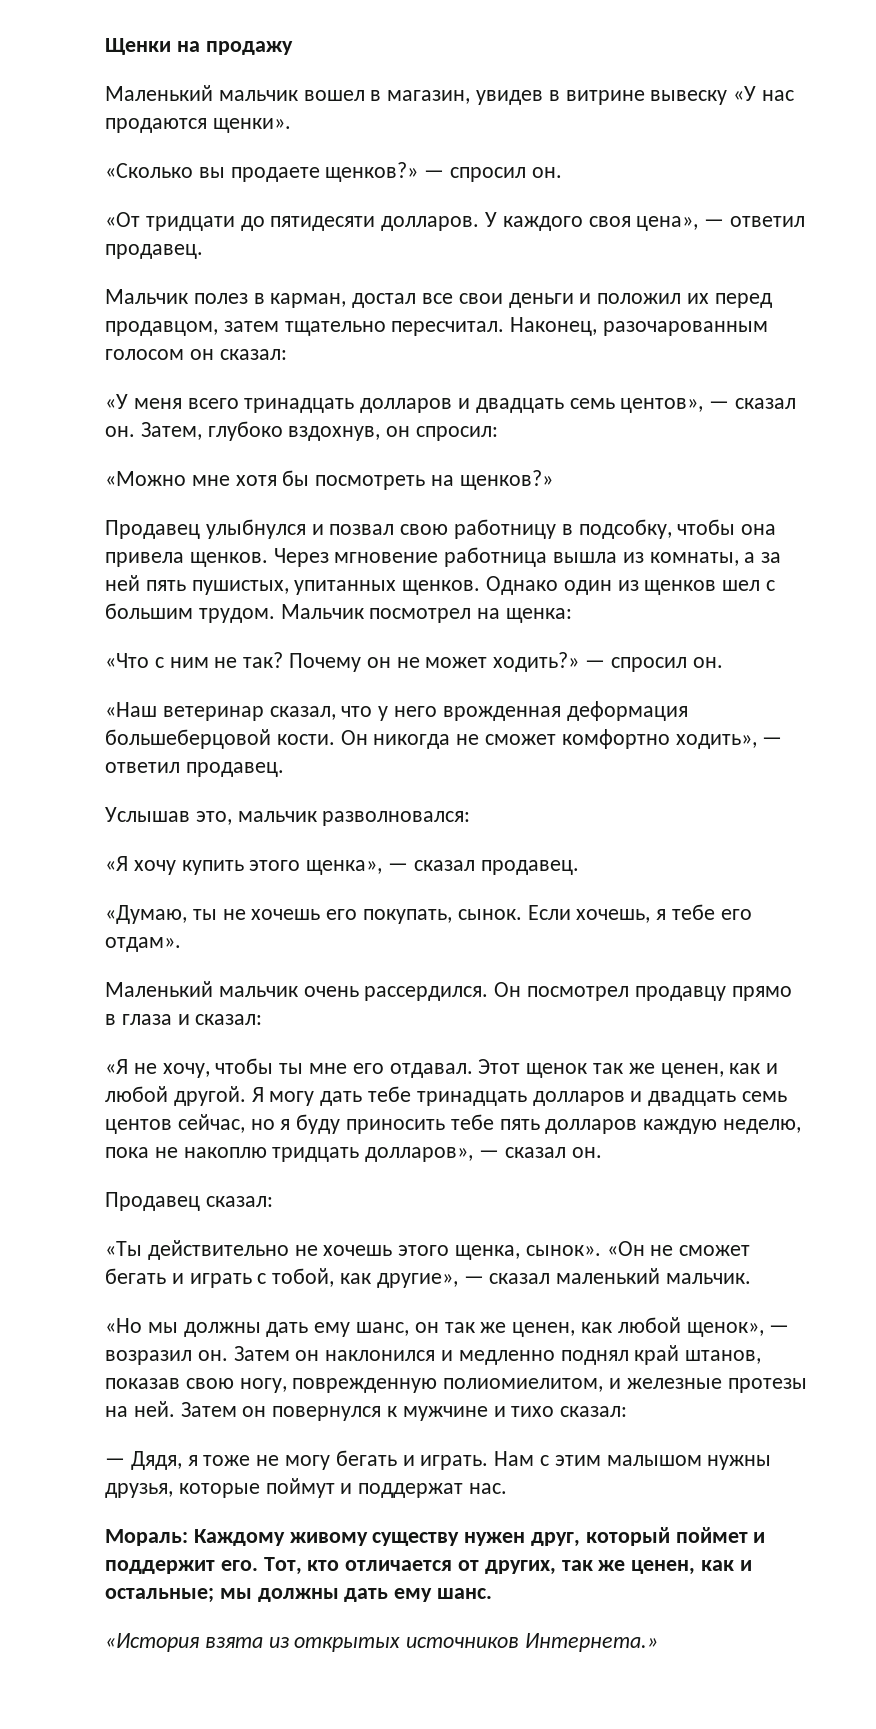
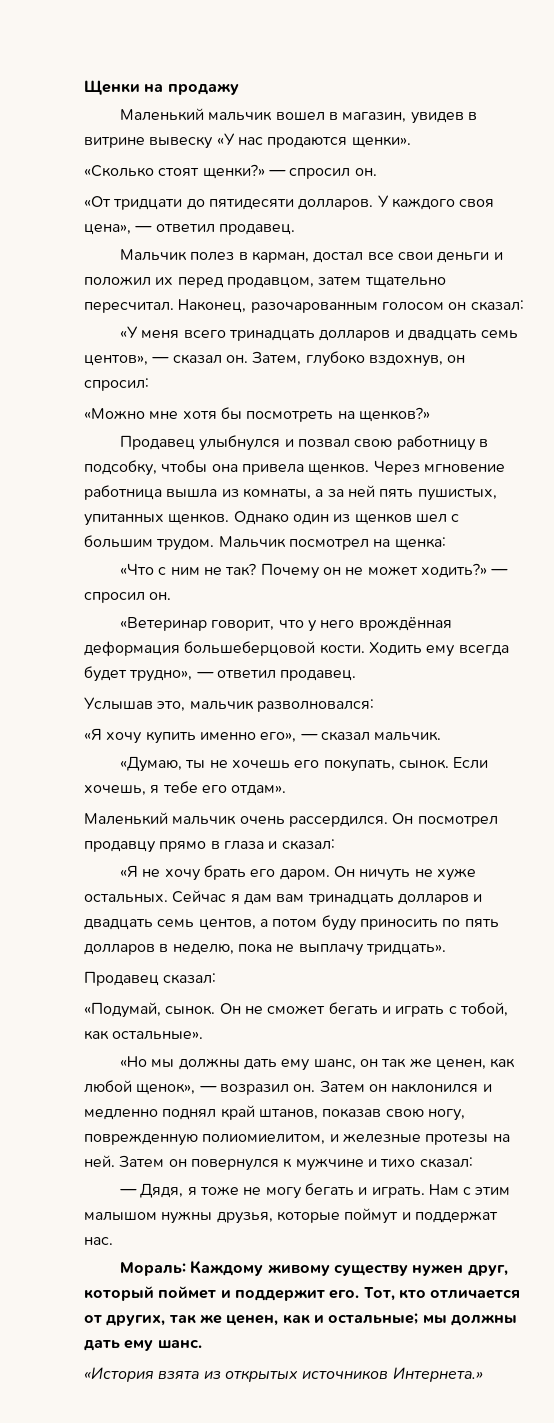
[198,162,419,182] вы продаете щенков?» -> [158,164,265,179] стоят щенки?»
[105,702,336,721] «Наш ветеринар сказал, -> [119,617,275,631] «Ветеринар говорит,
[442,706,561,721] врожденная -> [358,617,452,631] врождённая
[340,729,757,749] Он никогда не сможет комфортно ходить», -> [368,642,509,657] [84,666,193,682] Ходить ему всегда будет трудно»,
[249,860,579,875] этого щенка», — сказал продавец. -> [199,731,442,743] именно его», — сказал мальчик.
[162,1058,779,1078] [105,1086,788,1106] [105,1114,291,1134] хочу, чтобы ты мне его отдавал. Этот щенок так же ценен, как и любой другой. Я могу дать тебе тринадцать долларов и двадцать семь центов сейчас, но я -> [164,865,476,881] [84,890,483,905] [84,919,318,930] хочу брать его даром. Он ничуть не хуже остальных. Сейчас я дам вам тринадцать долларов и двадцать семь центов, а потом
[450,1114,494,1130] тебе -> [442,919,461,927] по
[643,1119,718,1134] каждую -> [159,944,169,952] в
[183,1147,602,1162] [105,1192,273,1211] [105,1240,645,1260] накоплю тридцать долларов», — сказал он. // Продавец сказал: // «Ты действительно не хочешь этого щенка, сынок». «Он -> [298,944,446,956] [84,971,217,986] [84,1002,241,1018] выплачу тридцать». // Продавец сказал: // «Подумай, сынок. Он
[376,1268,752,1288] другие», — сказал маленький мальчик. -> [112,1031,204,1040] остальные».

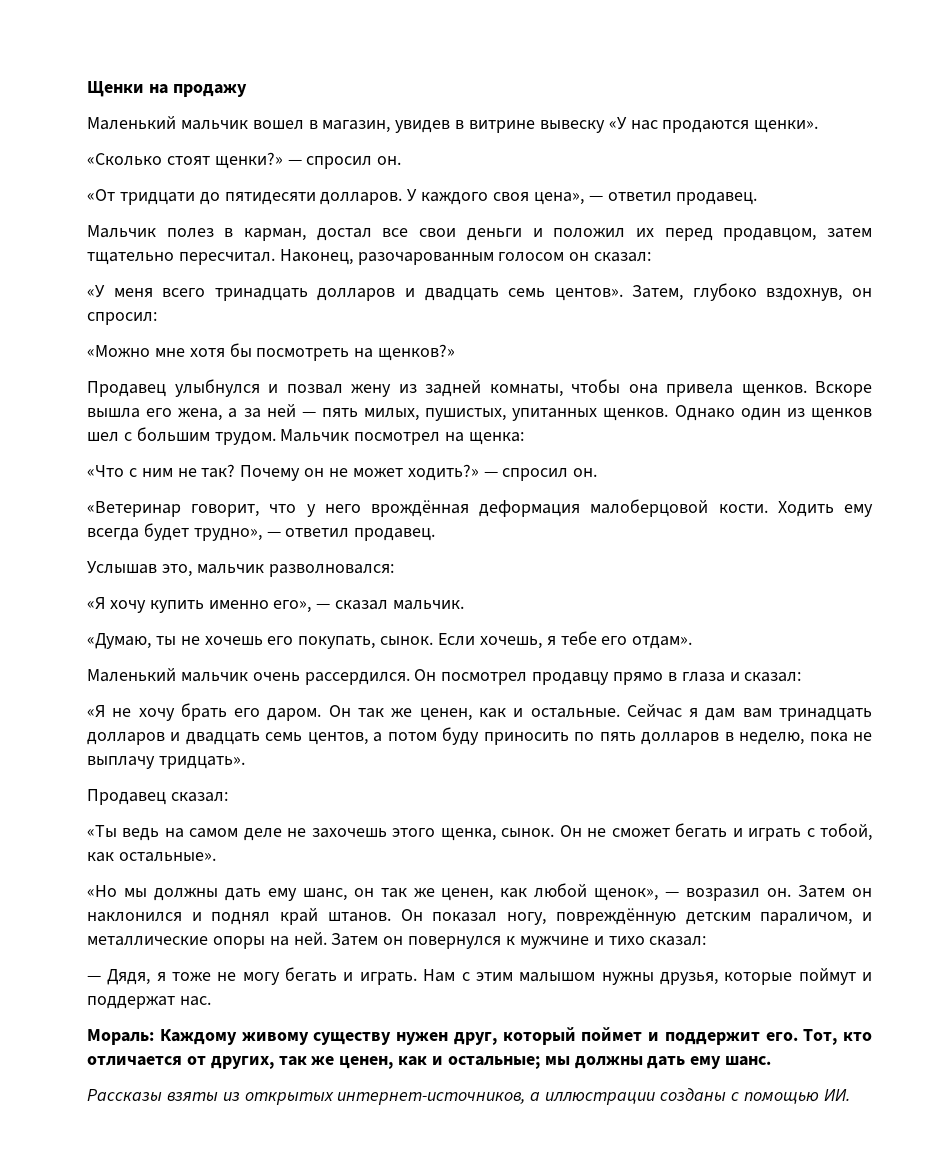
[84,354,248,366] центов», — сказал он. -> [554,288,623,301] центов».
[354,435,488,451] [84,460,505,476] [84,485,414,500] свою работницу в подсобку, чтобы она привела щенков. Через мгновение работница вышла из комнаты, а за ней пять -> [351,379,872,397] [87,404,420,421] жену из задней комнаты, чтобы она привела щенков. Вскоре вышла его жена, а за ней — пять милых,
[184,641,316,656] большеберцовой -> [590,499,709,517] малоберцовой
[359,868,476,881] [84,894,168,903] ничуть не хуже остальных. -> [358,708,620,721] так же ценен, как и остальные.
[84,1002,161,1018] «Подумай, -> [87,825,496,841] «Ты ведь на самом деле не захочешь этого щенка,
[84,1109,158,1120] медленно -> (202, 916) none
[258,1108,465,1121] [84,1133,489,1146] штанов, показав свою ногу, поврежденную полиомиелитом, и железные протезы -> [327,908,873,925] [87,936,265,949] штанов. Он показал ногу, повреждённую детским параличом, и металлические опоры
[84,1367,483,1382] «История взята из открытых источников Интернета.» -> [87,1088,850,1105] Рассказы взяты из открытых интернет-источников, а иллюстрации созданы с помощью ИИ.

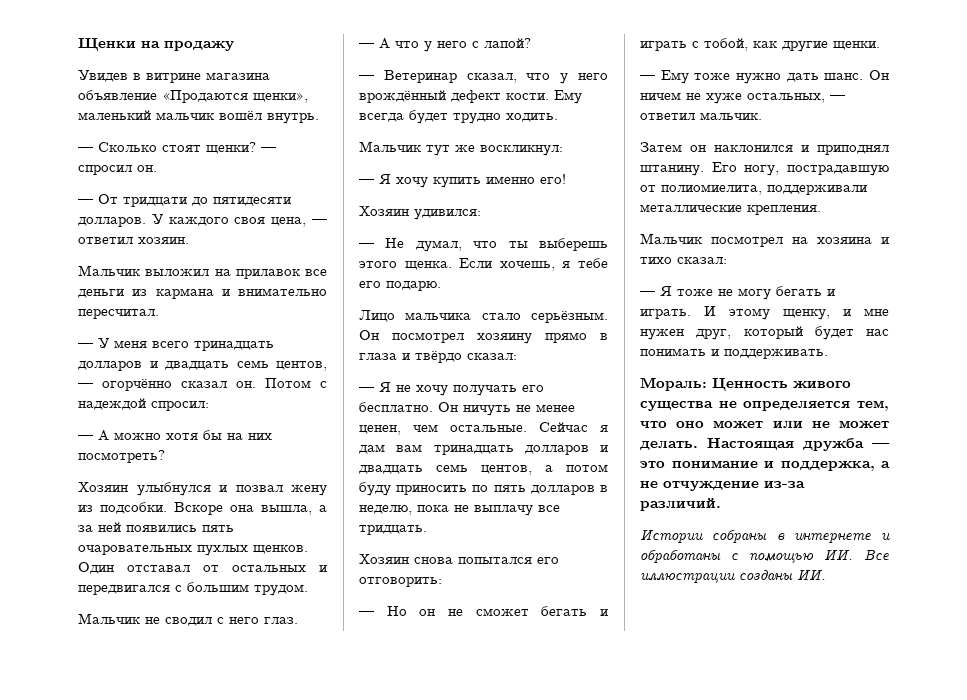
[87,116,819,133] [87,152,402,169] [87,189,115,201] Маленький мальчик вошел в магазин, увидев в витрине вывеску «У нас продаются щенки». // «Сколько стоят щенки?» — спросил он. // «От -> [78,70,270,83] [78,90,308,103] [78,110,319,124] [78,142,276,154] [78,165,157,175] [78,194,118,204] Увидев в витрине магазина объявление «Продаются щенки», маленький мальчик вошёл внутрь. // — Сколько стоят щенки? — спросил он. // — От
[533,192,758,205] [87,225,873,241] [87,249,652,265] [87,285,105,298] цена», — ответил продавец. // Мальчик полез в карман, достал все свои деньги и положил их перед продавцом, затем тщательно пересчитал. Наконец, разочарованным голосом он сказал: // «У -> [271,217,327,227] [78,237,189,244] [78,265,327,279] [78,288,327,299] [78,309,159,319] [78,338,109,348] цена, — ответил хозяин. // Мальчик выложил на прилавок все деньги из кармана и внимательно пересчитал. // — У
[554,283,873,301] [87,312,157,325] [87,343,456,361] [87,381,166,397] центов». Затем, глубоко вздохнув, он спросил: // «Можно мне хотя бы посмотреть на щенков?» // Продавец -> [276,361,327,371] [78,378,327,391] [78,398,209,411] [78,430,272,441] [78,450,165,463] [78,482,128,492] центов, — огорчённо сказал он. Потом с надеждой спросил: // — А можно хотя бы на них посмотреть? // Хозяин
[425,379,872,397] [87,404,872,421] [87,427,525,445] [87,464,598,481] [87,499,873,517] [87,523,436,541] [87,561,394,577] [87,597,465,613] [87,633,434,649] задней комнаты, чтобы она привела щенков. Вскоре вышла его жена, а за ней — пять милых, пушистых, упитанных щенков. Однако один из щенков шел с большим трудом. Мальчик посмотрел на щенка: // «Что с ним не так? Почему он не может ходить?» — спросил он. // «Ветеринар говорит, что у него врождённая деформация малоберцовой кости. Ходить ему всегда будет трудно», — ответил продавец. // Услышав это, мальчик разволновался: // «Я хочу купить именно его», — сказал мальчик. // «Думаю, ты не хочешь его покупать, сынок. -> [100,502,327,515] [78,522,234,532] [78,545,308,556] [78,562,327,574] [78,582,308,596] [78,613,298,626] [359,38,531,52] [359,70,608,84] [359,90,582,104] [359,110,558,124] [359,141,563,156] [359,174,566,188] [359,206,481,220] [359,238,608,252] [359,261,452,270] подсобки. Вскоре она вышла, а за ней появились пять очаровательных пухлых щенков. Один отставал от остальных и передвигался с большим трудом. // Мальчик не сводил с него глаз. // — А что у него с лапой? // — Ветеринар сказал, что у него врождённый дефект кости. Ему всегда будет трудно ходить. // Мальчик тут же воскликнул: // — Я хочу купить именно его! // Хозяин удивился: // — Не думал, что ты выберешь этого щенка.
[632,636,693,649] [87,668,410,685] отдам». // Маленький мальчик очень рассердился. -> [386,281,441,291] [359,310,608,323] подарю. // Лицо мальчика стало серьёзным.
[532,672,610,685] продавцу -> [477,333,532,344] хозяину
[744,672,802,682] [87,703,524,721] сказал: // «Я не хочу брать его даром. Он так же ценен, как и -> [415,351,517,363] [359,382,544,396] [359,402,575,416] [359,424,438,435] твёрдо сказал: // — Я не хочу получать его бесплатно. Он ничуть не менее ценен, чем
[158,756,245,769] [87,789,228,805] [87,825,582,841] тридцать». // Продавец сказал: // «Ты ведь на самом деле не захочешь этого щенка, сынок. Он -> [538,505,560,512] [359,525,427,535] [359,554,559,564] [359,577,442,587] [359,606,436,616] все тридцать. // Хозяин снова попытался его отговорить: // — Но он
[118,852,216,862] [87,883,873,901] [87,908,873,925] [87,932,589,949] остальные». // «Но мы должны дать ему шанс, он так же ценен, как любой щенок», — возразил он. Затем он наклонился и поднял край штанов. Он показал ногу, повреждённую детским параличом, и металлические опоры на ней. Затем он повернулся к мужчине -> [782,41,880,52] [640,70,889,84] [640,92,845,104] [640,112,762,120] [640,142,889,155] [640,162,889,176] [640,184,867,195] [640,204,821,215] [640,233,872,247] другие щенки. // — Ему тоже нужно дать шанс. Он ничем не хуже остальных, — ответил мальчик. // Затем он наклонился и приподнял штанину. Его ногу, пострадавшую от полиомиелита, поддерживали металлические крепления. // Мальчик посмотрел на хозяина
[107,969,166,985] Дядя, я -> [660,286,672,296] Я
[423,968,873,985] [87,996,211,1009] [87,1027,872,1045] [87,1056,772,1069] [87,1088,819,1105] Нам с этим малышом нужны друзья, которые поймут и поддержат нас. // Мораль: Каждому живому существу нужен друг, который поймет и поддержит его. Тот, кто отличается от других, так же ценен, как и остальные; мы должны дать ему шанс. // Рассказы взяты из открытых интернет-источников, а иллюстрации созданы с помощью -> [704,306,889,320] [640,326,889,340] [640,348,828,359] [640,377,851,391] [640,400,889,411] [640,420,889,428] [640,437,890,451] [640,460,890,471] [640,481,805,491] [640,498,721,511] [640,529,890,544] [640,549,889,564] [640,570,793,584] И этому щенку, и мне нужен друг, который будет нас понимать и поддерживать. // Мораль: Ценность живого существа не определяется тем, что оно может или не может делать. Настоящая дружба — это понимание и поддержка, а не отчуждение из-за различий. // Истории собраны в интернете и обработаны с помощью ИИ. Все иллюстрации созданы

